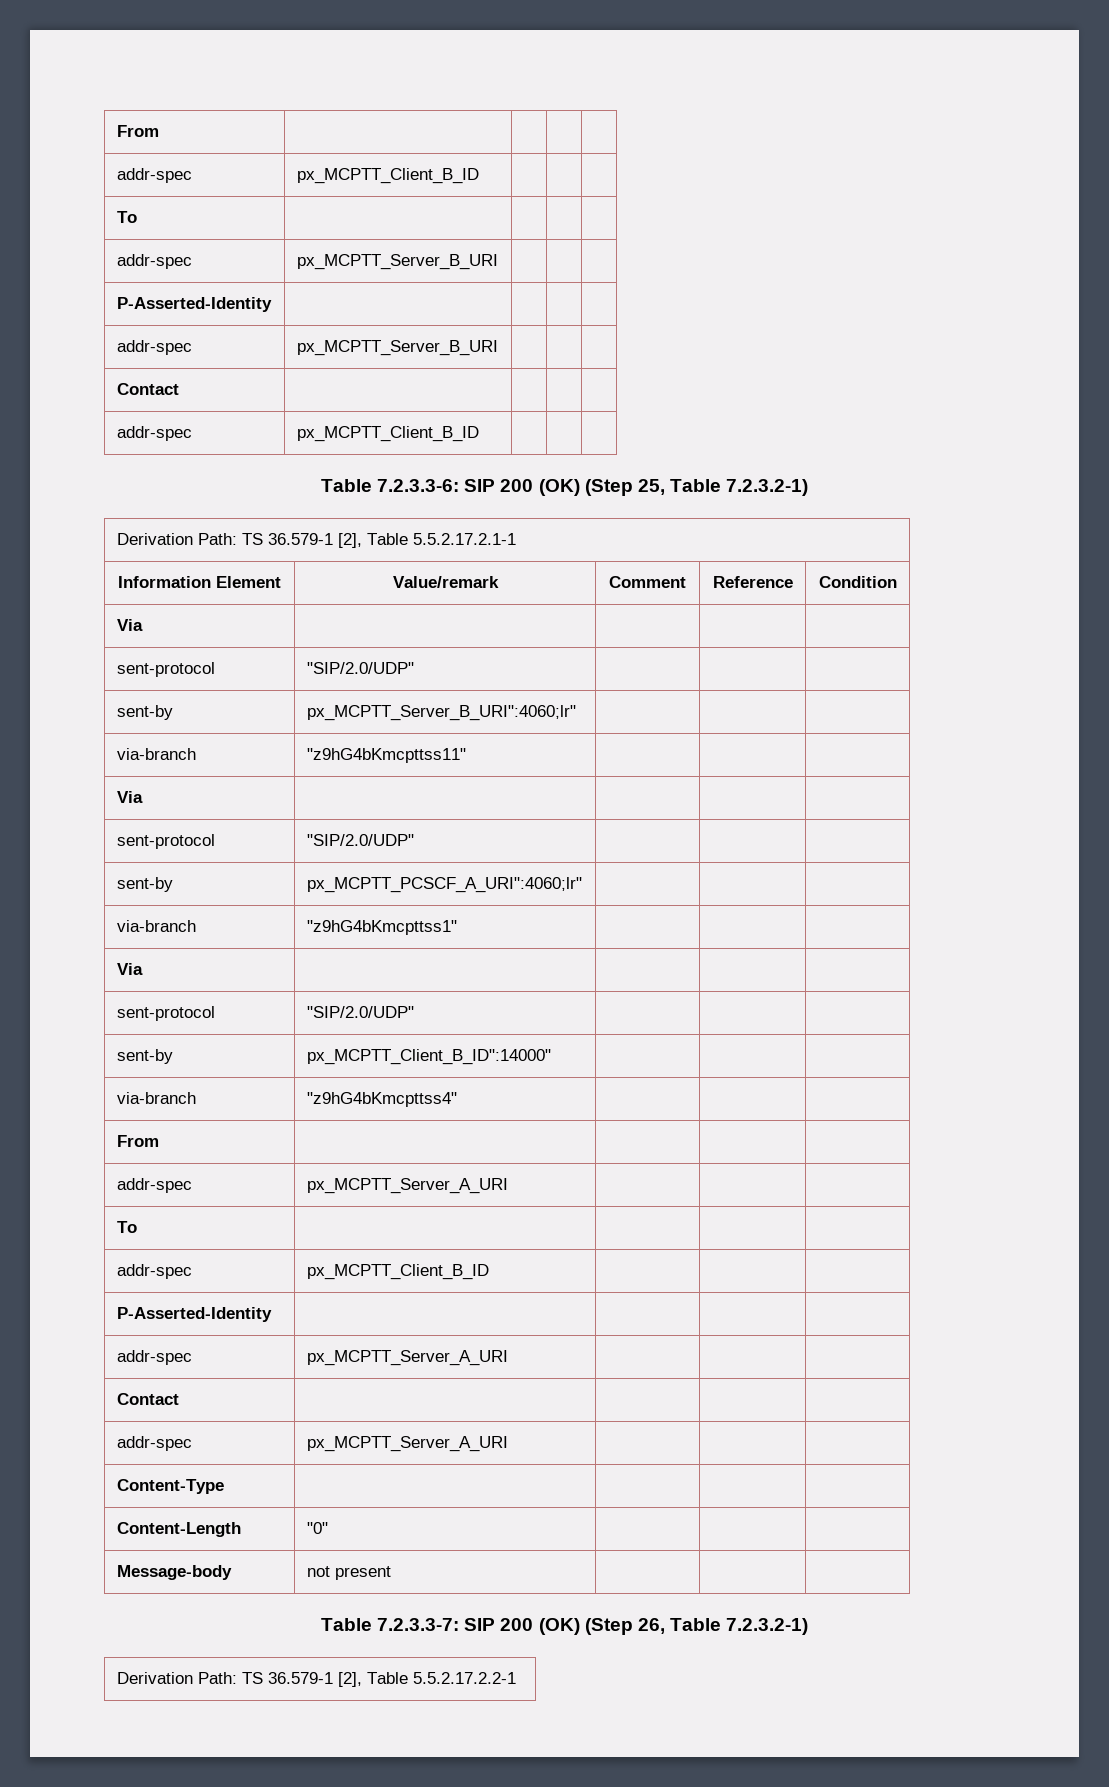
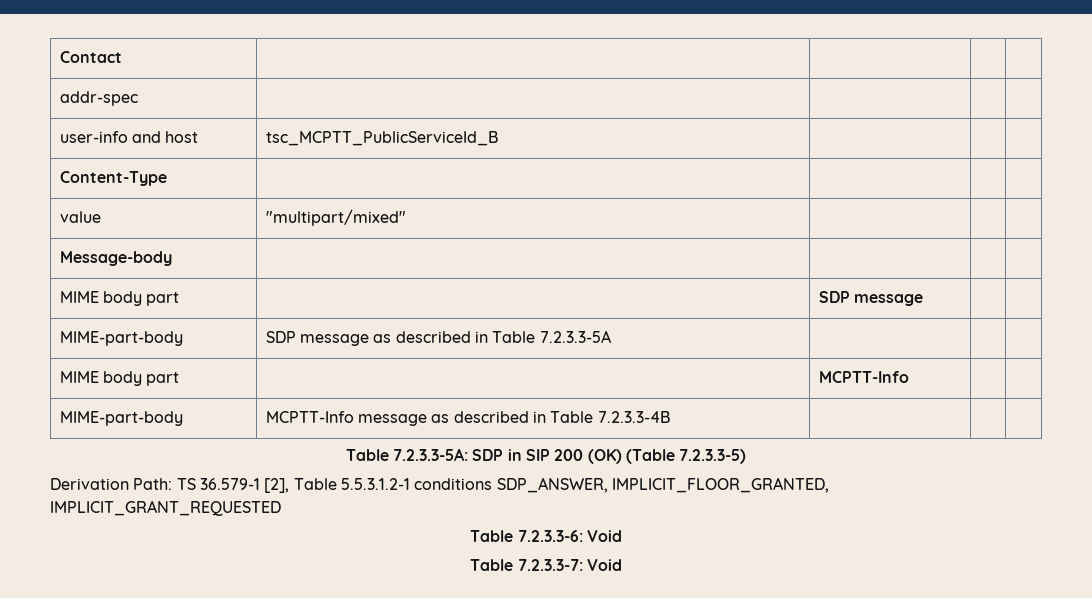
[116,125,159,137] [116,168,192,183] [296,168,479,184] [116,211,137,223] [116,254,192,269] [296,254,498,270] [116,297,272,312] [116,340,192,355] [296,340,498,356] [116,383,179,395] [116,426,192,441] [296,426,479,442] [320,479,809,496] [116,533,516,548] [118,576,281,588] [392,576,499,588] [609,576,686,588] [712,576,793,588] [818,576,897,588] [116,619,143,631] [116,662,215,677] [306,662,414,674] [116,705,173,720] [306,705,576,721] [116,748,196,760] [306,748,466,763] [116,791,143,803] [116,834,215,849] [306,834,414,846] [116,877,173,892] [306,877,582,893] [116,920,196,932] [306,920,457,935] [116,963,143,975] [116,1006,215,1021] [306,1006,414,1018] [116,1049,173,1064] [306,1049,551,1065] [116,1092,196,1104] [306,1092,457,1107] [116,1135,159,1147] [116,1178,192,1193] [306,1178,508,1194] [116,1221,137,1233] [116,1264,192,1279] [306,1264,489,1280] [116,1307,272,1322] [116,1350,192,1365] [306,1350,508,1366] [116,1393,179,1405] [116,1436,192,1451] [306,1436,508,1452] From | | | | // addr-spec | px_MCPTT_Client_B_ID | | | // To | | | | // addr-spec | px_MCPTT_Server_B_URI | | | // P-Asserted-Identity | | | | // addr-spec | px_MCPTT_Server_B_URI | | | // Contact | | | | // addr-spec | px_MCPTT_Client_B_ID | | | // Table 7.2.3.3-6: SIP 200 (OK) (Step 25, Table 7.2.3.2-1) // Derivation Path: TS 36.579-1 [2], Table 5.5.2.17.2.1-1 // Information Element | Value/remark | Comment | Reference | Condition // Via | | | | // sent-protocol | "SIP/2.0/UDP" | | | // sent-by | px_MCPTT_Server_B_URI":4060;lr" | | | // via-branch | "z9hG4bKmcpttss11" | | | // Via | | | | // sent-protocol | "SIP/2.0/UDP" | | | // sent-by | px_MCPTT_PCSCF_A_URI":4060;lr" | | | // via-branch | "z9hG4bKmcpttss1" | | | // Via | | | | // sent-protocol | "SIP/2.0/UDP" | | | // sent-by | px_MCPTT_Client_B_ID":14000" | | | // via-branch | "z9hG4bKmcpttss4" | | | // From | | | | // addr-spec | px_MCPTT_Server_A_URI | | | // To | | | | // addr-spec | px_MCPTT_Client_B_ID | | | // P-Asserted-Identity | | | | // addr-spec | px_MCPTT_Server_A_URI | | | // Contact | | | | // addr-spec | px_MCPTT_Server_A_URI -> [59,51,122,63] [59,91,138,106] [59,131,199,143] [265,131,498,146] Contact | | | | // addr-spec | | | | // user-info and host | tsc_MCPTT_PublicServiceId_B
[116,1522,241,1537] [306,1522,328,1534] Content-Length | "0" -> [59,211,101,223] [265,209,406,226] value | "multipart/mixed"
[306,1566,391,1580] [320,1618,809,1635] [116,1672,516,1687] not present | | | // Table 7.2.3.3-7: SIP 200 (OK) (Step 26, Table 7.2.3.2-1) // Derivation Path: TS 36.579-1 [2], Table 5.5.2.17.2.2-1 -> [59,291,180,306] [818,291,924,306] [59,331,183,346] [265,330,611,346] [59,371,180,386] [818,371,909,383] [59,411,183,426] [265,411,670,426] [345,448,747,464] [50,477,829,493] [50,500,281,516] [470,530,622,542] [470,559,622,571] | | | // MIME body part | | SDP message | | // MIME-part-body | SDP message as described in Table 7.2.3.3-5A | | | // MIME body part | | MCPTT-Info | | // MIME-part-body | MCPTT-Info message as described in Table 7.2.3.3-4B | | | // Table 7.2.3.3-5A: SDP in SIP 200 (OK) (Table 7.2.3.3-5) // Derivation Path: TS 36.579-1 [2], Table 5.5.3.1.2-1 conditions SDP_ANSWER, IMPLICIT_FLOOR_GRANTED, IMPLICIT_GRANT_REQUESTED // Table 7.2.3.3-6: Void // Table 7.2.3.3-7: Void

